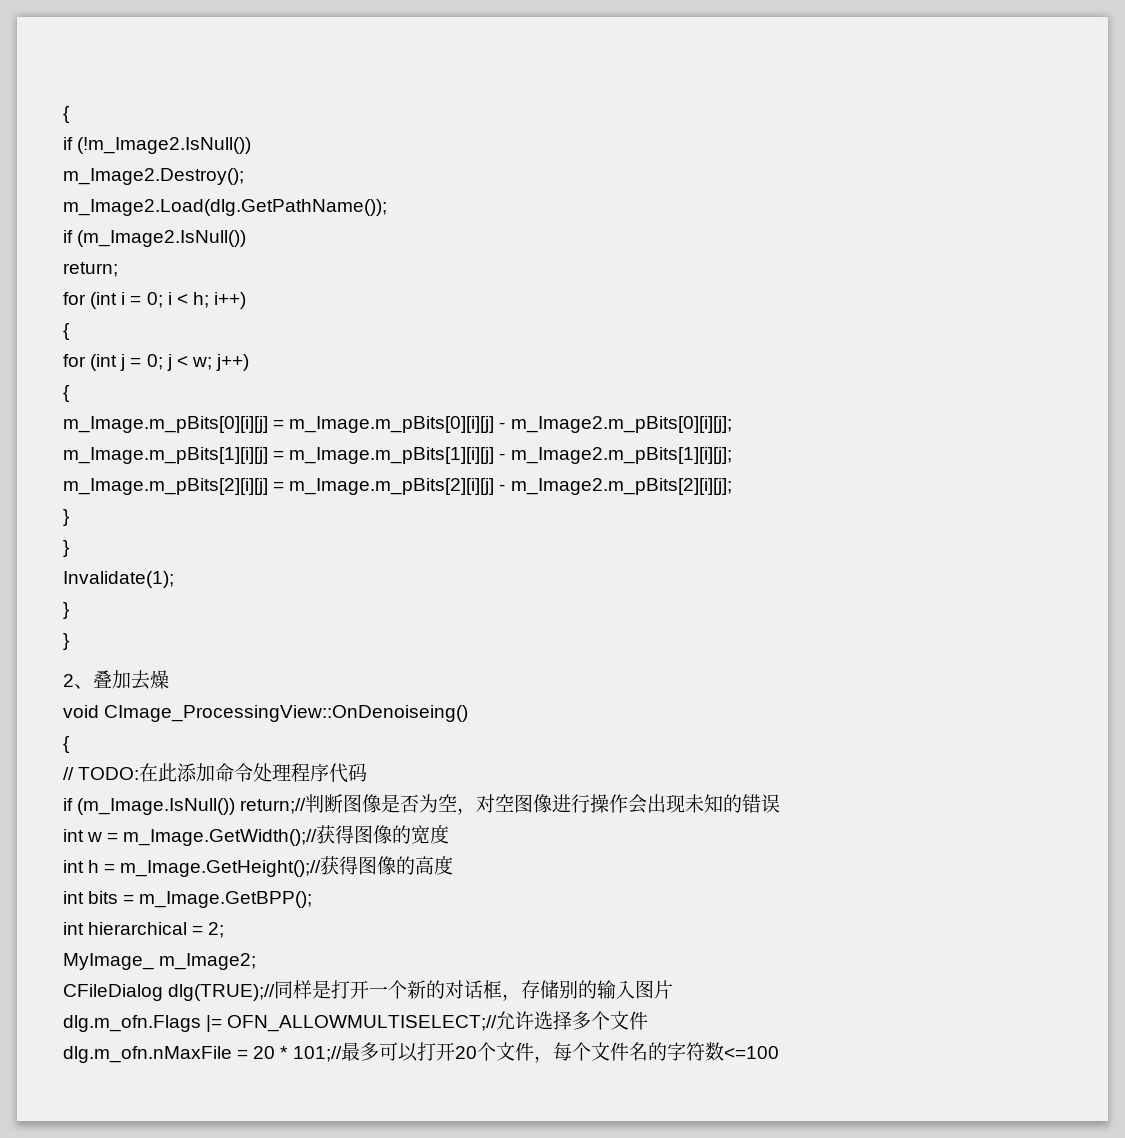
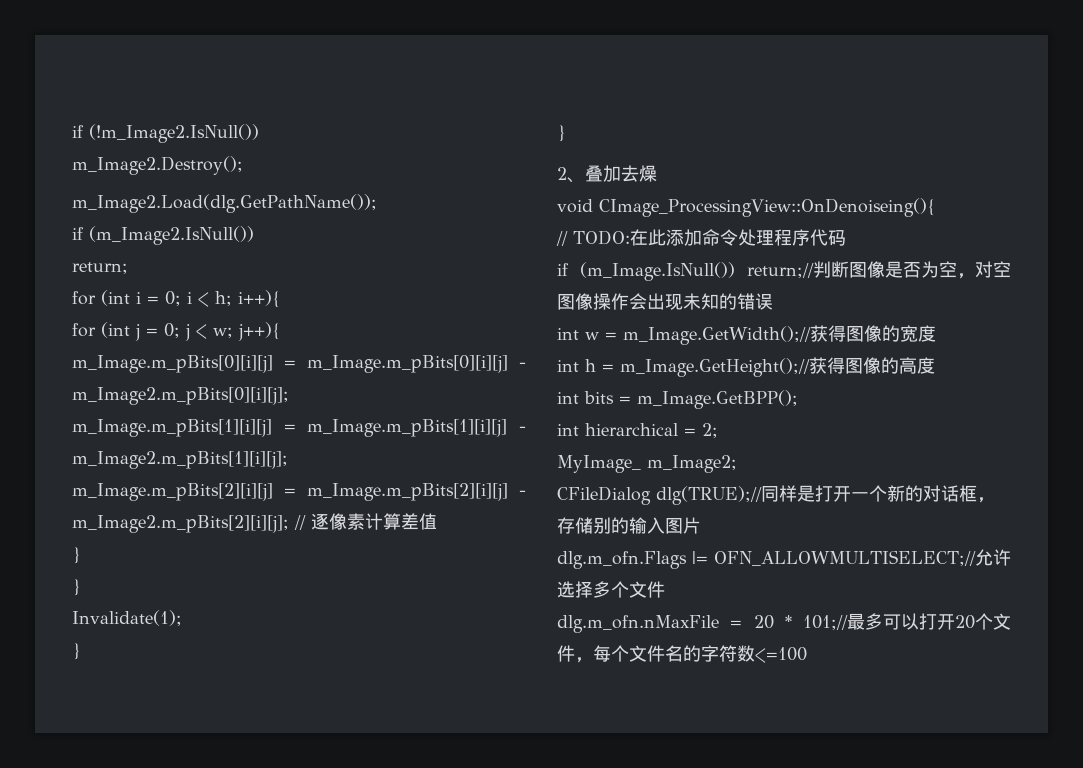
[63,106,70,123] { // -> (72, 131) none
[214,292,247,309] [63,323,70,340] i++) // { -> [238,290,281,308] i++){
[216,354,250,371] [63,385,70,402] j++) // { -> [238,322,281,341] j++){
(732, 486) none -> [294,513,437,530] // 逐像素计算差值
[104,705,469,722] [63,736,70,753] CImage_ProcessingView::OnDenoiseing() // { -> [599,198,936,217] CImage_ProcessingView::OnDenoiseing(){
[552,794,591,813] 进行 -> (593, 301) none

